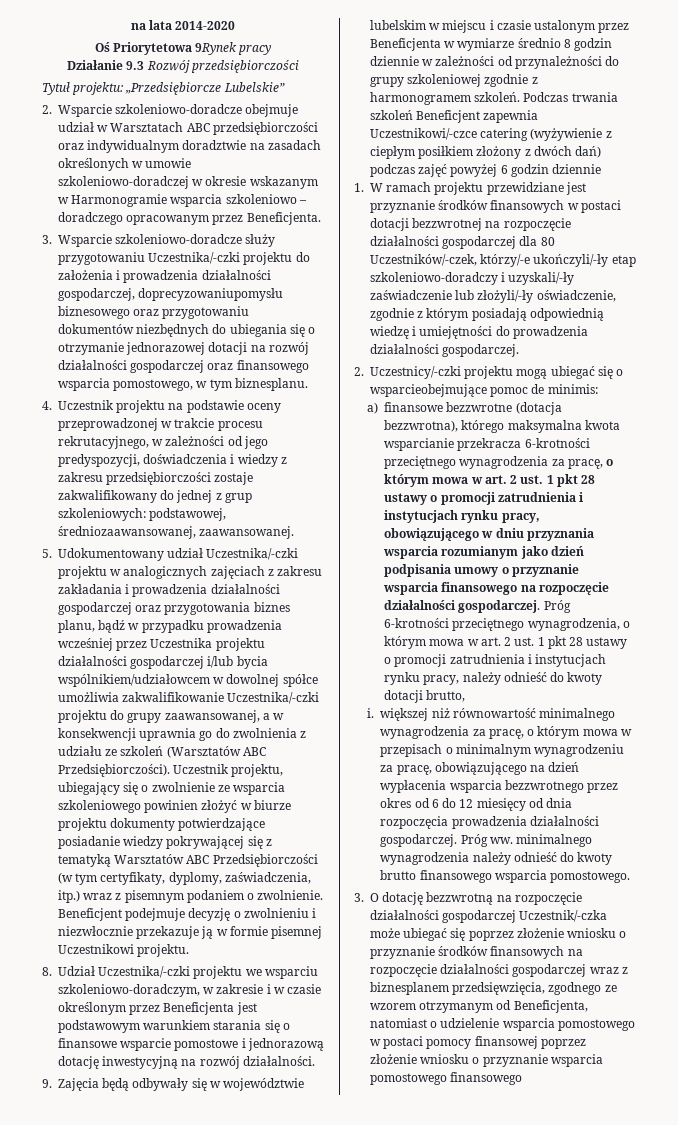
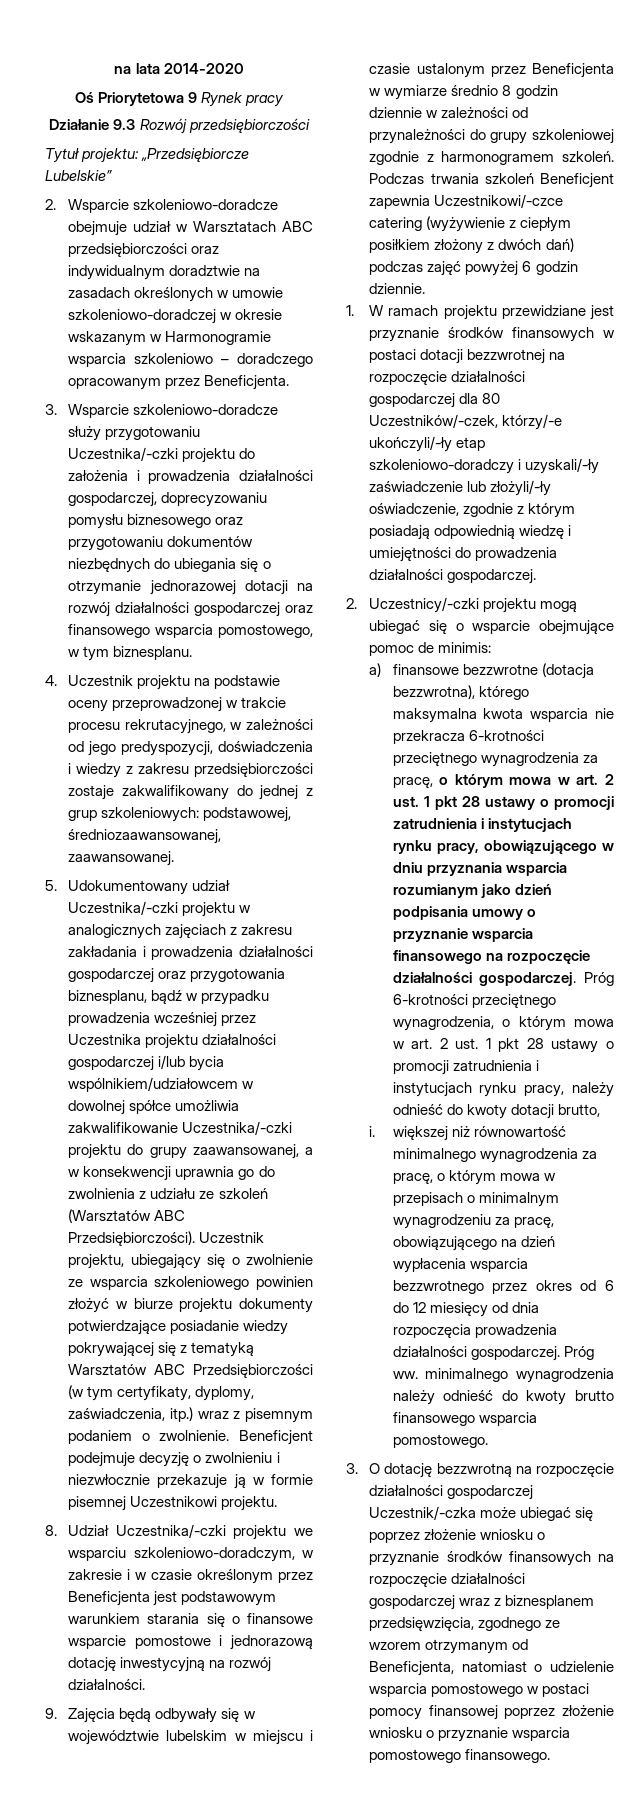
[195,42,238,55] 9Rynek -> [188,92,244,107] 9 Rynek
[138,288,284,301] doprecyzowaniupomysłu -> [161,492,268,507] [68,514,124,529] doprecyzowaniu pomysłu
[253,602,290,612] [58,620,95,633] biznes planu, -> [68,990,148,1004] biznesplanu,
[552,164,602,174] dziennie -> [369,283,426,294] dziennie.
[370,384,487,397] wsparcieobejmujące -> [472,620,614,635] wsparcie obejmujące
[384,438,455,451] wsparcianie -> [530,708,614,722] wsparcia nie
[450,1072,523,1085] finansowego -> [465,1749,551,1763] finansowego.

